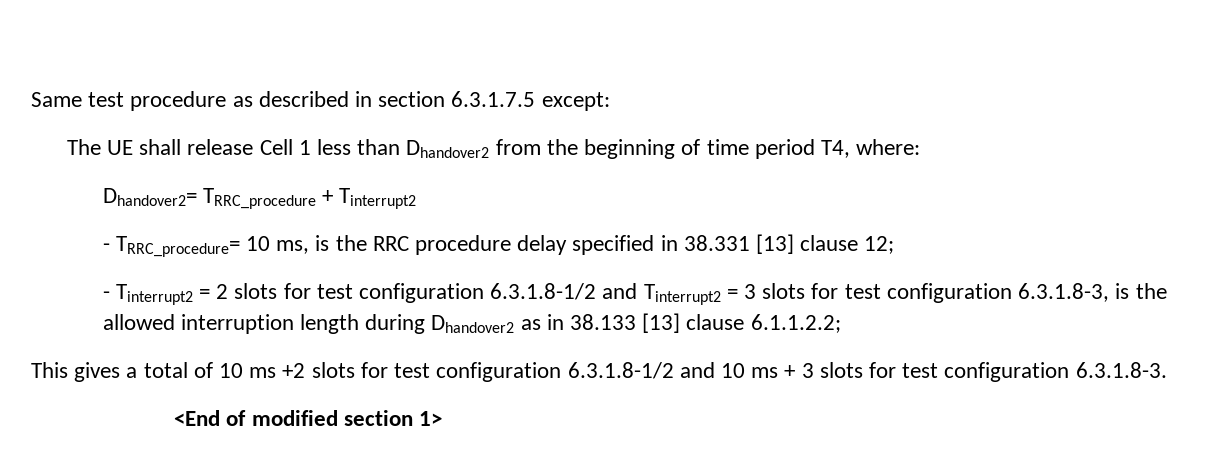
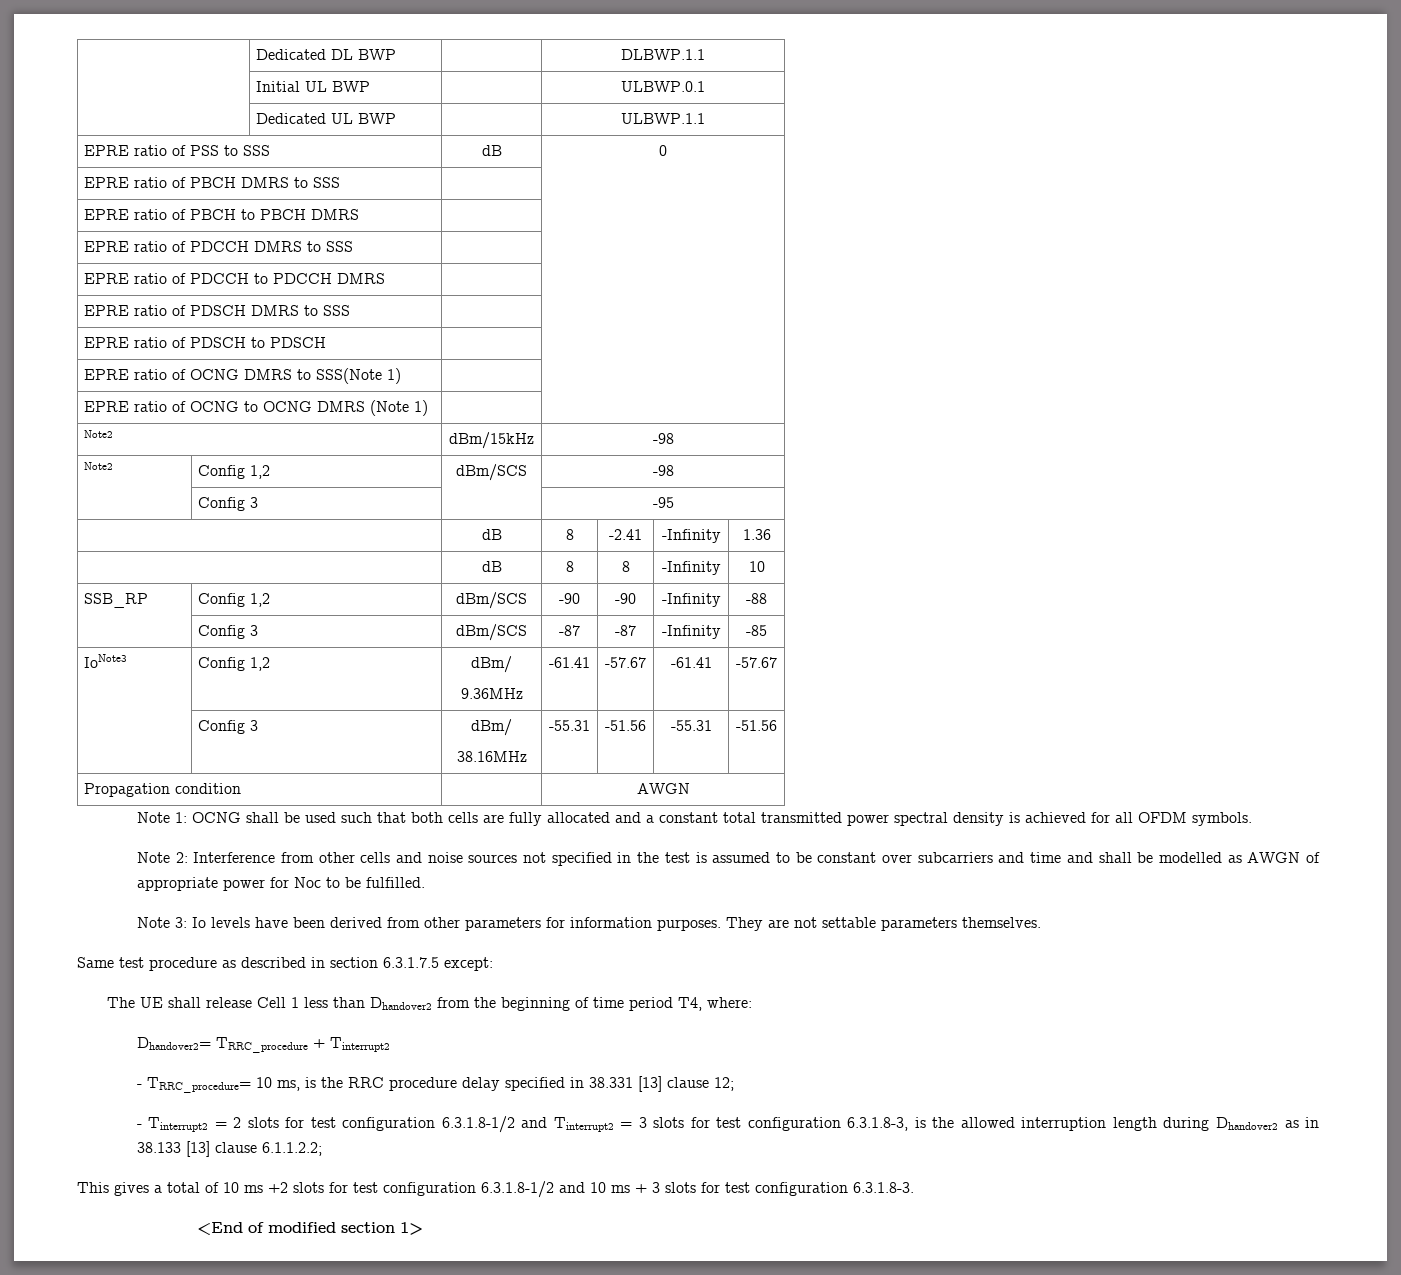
(31, 99) none -> [256,49,397,60] [621,49,705,60] [256,81,371,92] [621,81,705,92] [256,113,397,124] [621,113,705,124] [84,145,271,156] [481,145,502,156] [659,145,667,156] [84,177,341,188] [84,209,360,220] [84,241,354,252] [84,273,386,284] [84,305,351,316] [84,337,327,348] [84,368,402,384] [84,400,429,416] [84,430,114,438] [448,432,534,449] [652,433,674,444] [84,462,114,470] [198,465,271,479] [455,464,527,481] [652,465,674,476] [198,497,259,511] [652,497,674,508] [481,529,502,540] [565,529,574,540] [609,529,642,540] [661,529,721,543] [742,529,771,540] [481,561,502,572] [565,561,574,572] [621,561,630,572] [661,561,721,575] [748,561,765,572] [84,593,149,608] [198,593,271,607] [455,592,527,609] [559,593,580,604] [615,593,636,604] [661,593,721,607] [746,593,767,604] [198,625,259,639] [455,624,527,641] [559,625,580,636] [615,625,636,636] [661,625,721,639] [746,625,767,636] [84,654,128,668] [198,657,271,671] [470,656,512,673] [460,688,523,699] [549,657,590,668] [605,657,646,668] [670,657,712,668] [736,657,777,668] [198,720,259,734] [470,719,512,736] [456,751,527,762] [549,720,590,731] [605,720,646,731] [670,720,712,731] [736,720,777,731] [84,783,242,797] [636,783,690,794] [136,812,1252,826] [136,852,1321,866] [136,877,425,891] [136,917,1041,931] | Dedicated DL BWP | | DLBWP.1.1 // | Initial UL BWP | | ULBWP.0.1 // | Dedicated UL BWP | | ULBWP.1.1 // EPRE ratio of PSS to SSS | dB | 0 // EPRE ratio of PBCH DMRS to SSS | | // EPRE ratio of PBCH to PBCH DMRS | | // EPRE ratio of PDCCH DMRS to SSS | | // EPRE ratio of PDCCH to PDCCH DMRS | | // EPRE ratio of PDSCH DMRS to SSS | | // EPRE ratio of PDSCH to PDSCH | | // EPRE ratio of OCNG DMRS to SSS(Note 1) | | // EPRE ratio of OCNG to OCNG DMRS (Note 1) | | // Note2 | dBm/15kHz | -98 // Note2 | Config 1,2 | dBm/SCS | -98 // | Config 3 | | -95 // | dB | 8 | -2.41 | -Infinity | 1.36 // | dB | 8 | 8 | -Infinity | 10 // SSB_RP | Config 1,2 | dBm/SCS | -90 | -90 | -Infinity | -88 // | Config 3 | dBm/SCS | -87 | -87 | -Infinity | -85 // IoNote3 | Config 1,2 | dBm/ // 9.36MHz | -61.41 | -57.67 | -61.41 | -57.67 // | Config 3 | dBm/ // 38.16MHz | -55.31 | -51.56 | -55.31 | -51.56 // Propagation condition | | AWGN // Note 1: OCNG shall be used such that both cells are fully allocated and a constant total transmitted power spectral density is achieved for all OFDM symbols. // Note 2: Interference from other cells and noise sources not specified in the test is assumed to be constant over subcarriers and time and shall be modelled as AWGN of appropriate power for Noc to be fulfilled. // Note 3: Io levels have been derived from other parameters for information purposes. They are not settable parameters themselves. //

